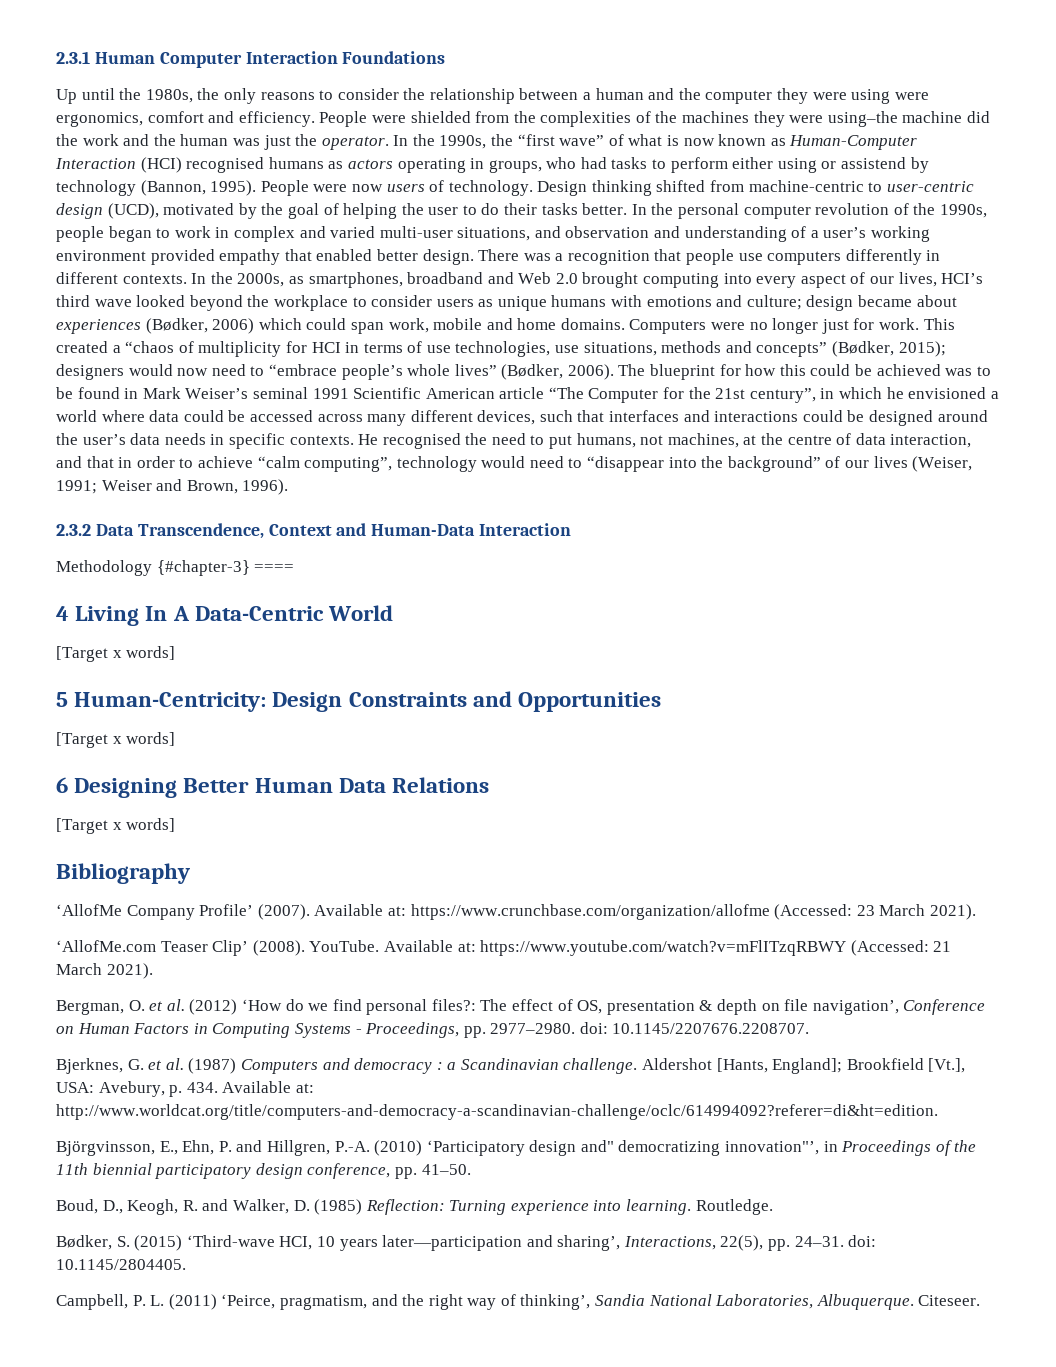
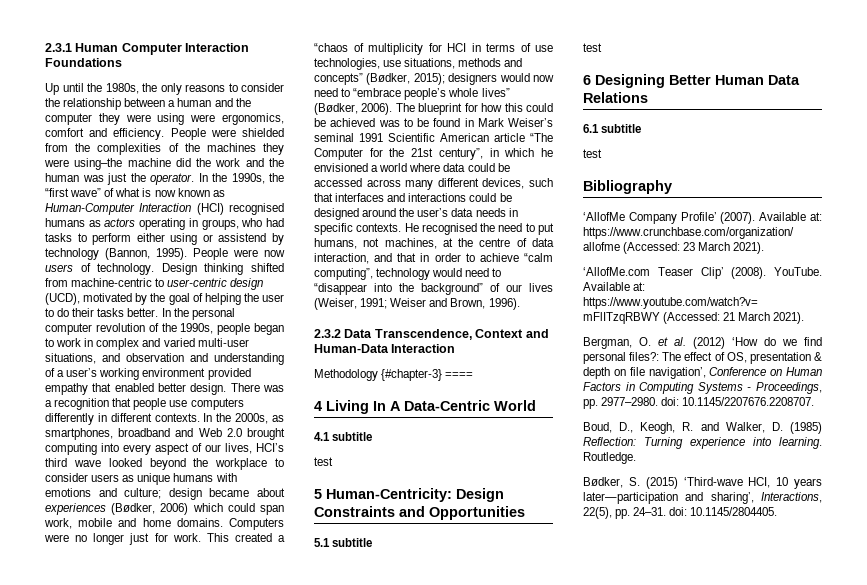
[56,646,176,662] [Target x words] -> [314,432,373,441] [314,457,333,466] 4.1 subtitle // test
[56,732,176,748] [Target x words] -> [314,538,373,547] [583,43,602,52] 5.1 subtitle // test
[56,818,176,834] [Target x words] -> [583,124,642,133] [583,149,602,158] 6.1 subtitle // test
[56,1058,966,1074] [56,1081,314,1097] [56,1104,938,1120] [56,1140,977,1156] [56,1163,471,1179] // Bjerknes, G. et al. (1987) Computers and democracy : a Scandinavian challenge. Aldershot [Hants, England]; Brookfield [Vt.], USA: Avebury, p. 434. Available at: http://www.worldcat.org/title/computers-and-democracy-a-scandinavian-challenge/oclc/614994092?referer=di&ht=edition. // Björgvinsson, E., Ehn, P. and Hillgren, P.-A. (2010) ‘Participatory design and" democratizing innovation"’, in Proceedings of the 11th biennial participatory design conference, pp. 41–50. -> (815, 401) none
[56,1294,981,1310] // Campbell, P. L. (2011) ‘Peirce, pragmatism, and the right way of thinking’, Sandia National Laboratories, Albuquerque. Citeseer. -> (778, 511) none

